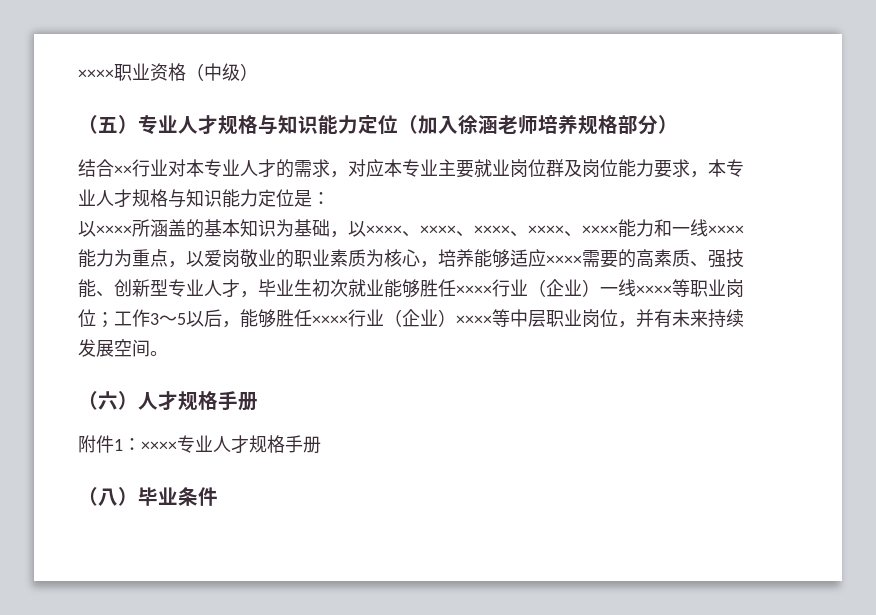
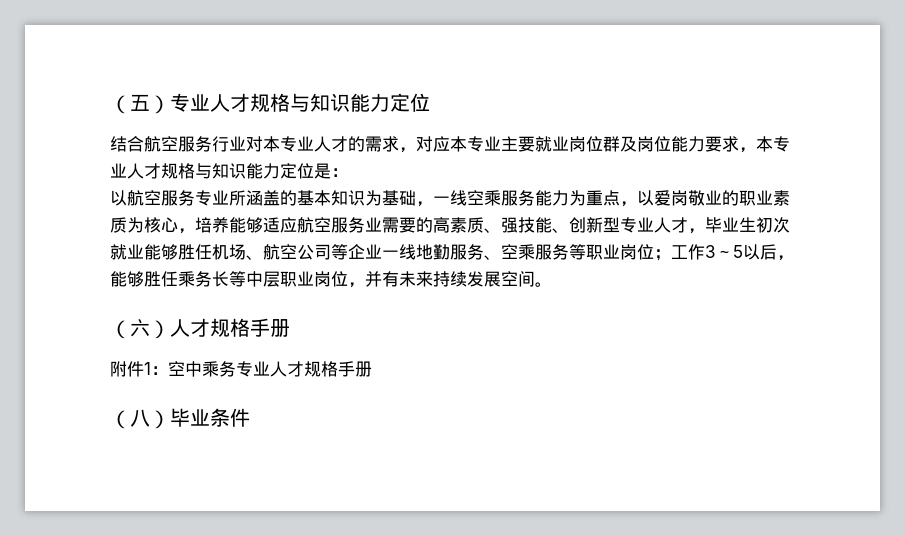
[78,63,258,81] ××××职业资格（中级） // -> (110, 104) none
[398,115,678,135] （加入徐涵老师培养规格部分） -> (430, 102) none
[114,165,132,175] ×× -> [144,136,212,152] 航空服务
[96,225,132,235] ×××× -> [127,190,229,206] 航空服务专业
[348,219,744,238] 以××××、××××、××××、××××、××××能力和一线×××× -> [433,190,535,206] 一线空乘服务
[546,255,582,265] ×××× -> [297,217,382,233] 航空服务业
[456,279,672,297] ××××行业（企业）一线×××× -> [212,244,569,260] 机场、航空公司等企业一线地勤服务、空乘服务
[312,309,492,327] ××××行业（企业）×××× -> [178,271,229,287] 乘务长
[141,441,177,451] ×××× -> [168,361,236,377] 空中乘务

